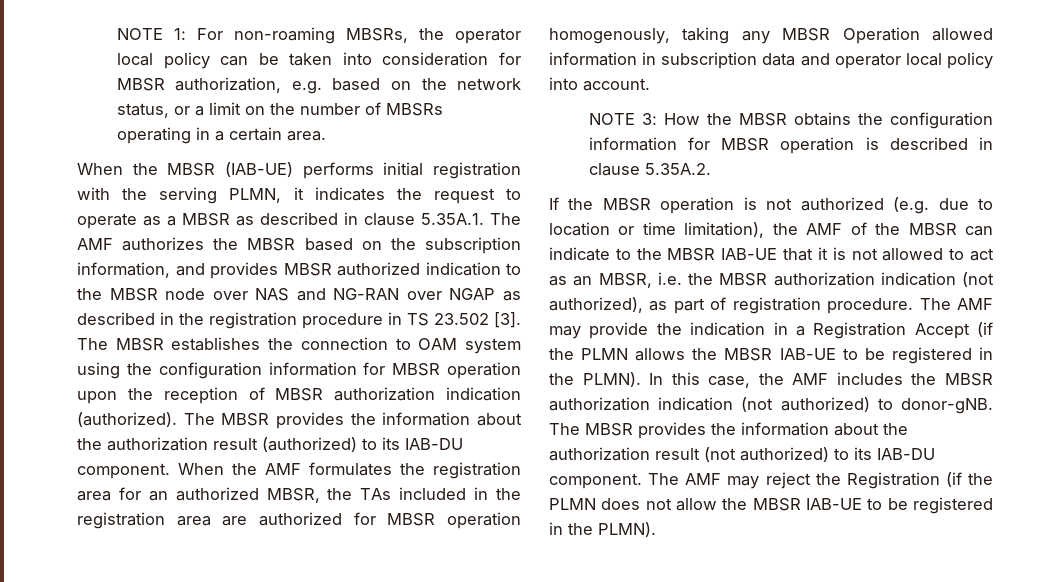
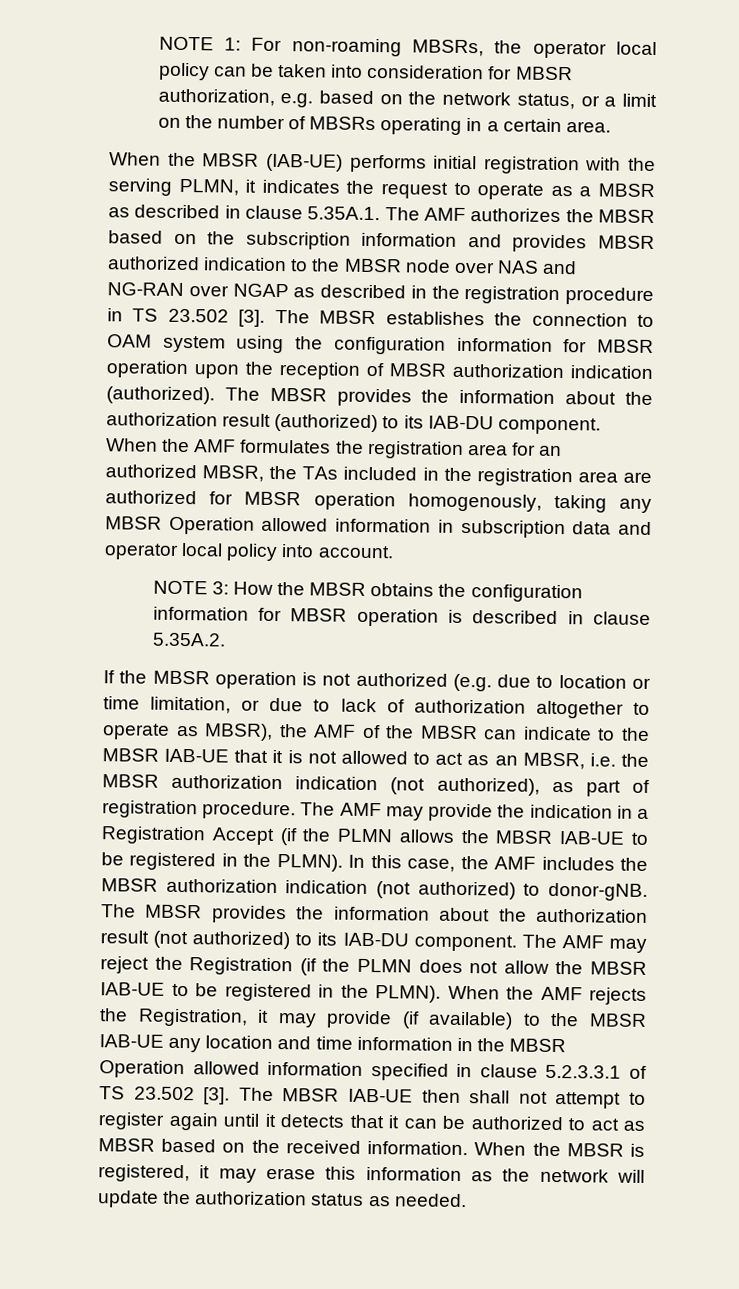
[77,262,170,278] information, -> [361,232,458,247] information
[684,222,765,238] limitation), -> [150,696,650,719] [102,723,274,741] limitation, or due to lack of authorization altogether to operate as MBSR),
(656, 529) none -> [447,985,647,1005] [99,1008,647,1030] [99,1034,567,1053] [99,1060,647,1081] [99,1086,647,1109] [98,1112,645,1131] [98,1138,645,1157] [98,1164,645,1183] [97,1190,467,1208] When the AMF rejects the Registration, it may provide (if available) to the MBSR IAB-UE any location and time information in the MBSR Operation allowed information specified in clause 5.2.3.3.1 of TS 23.502 [3]. The MBSR IAB-UE then shall not attempt to register again until it detects that it can be authorized to act as MBSR based on the received information. When the MBSR is registered, it may erase this information as the network will update the authorization status as needed.

